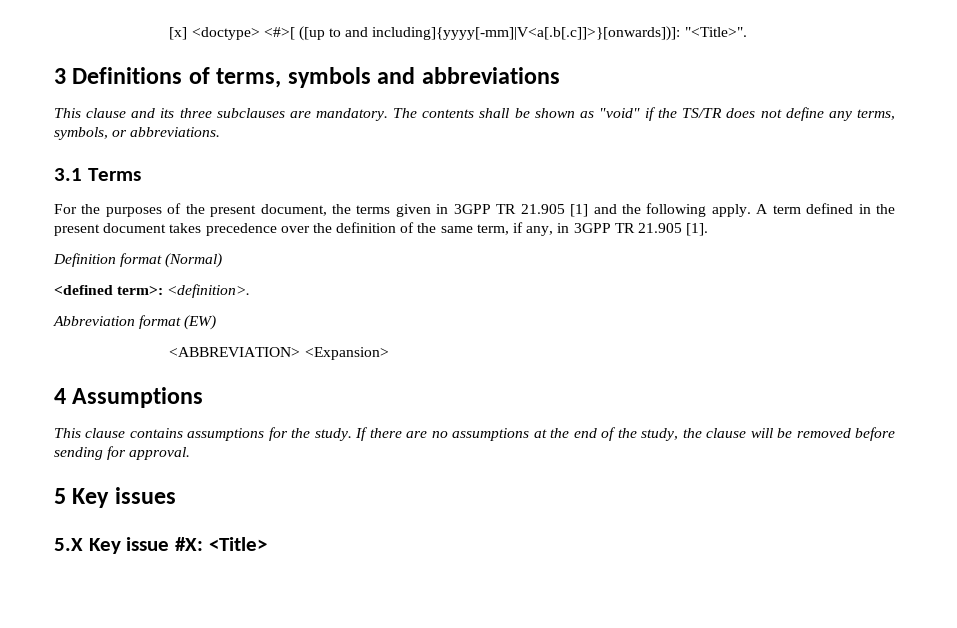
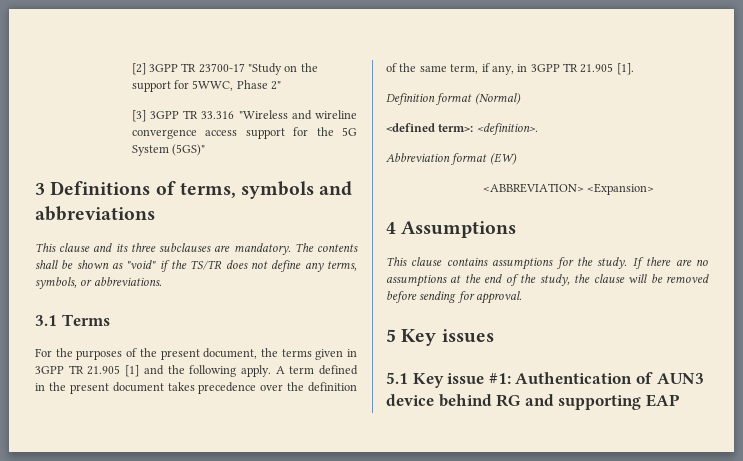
[169,26,747,41] [x] <doctype> <#>[ ([up to and including]{yyyy[-mm]|V<a[.b[.c]]>}[onwards])]: "<Title>". -> [131,63,318,75] [131,80,282,92] [131,110,358,122] [131,127,357,139] [131,144,205,156] [2] 3GPP TR 23700-17 "Study on the support for 5WWC, Phase 2" // [3] 3GPP TR 33.316 "Wireless and wireline convergence access support for the 5G System (5GS)"
[54,538,83,551] 5.X -> [386,372,408,384] 5.1
[175,537,267,551] #X: <Title> -> [488,372,704,384] [386,394,680,410] #1: Authentication of AUN3 device behind RG and supporting EAP

